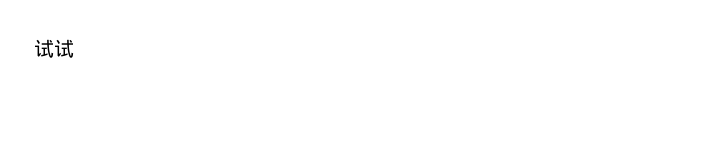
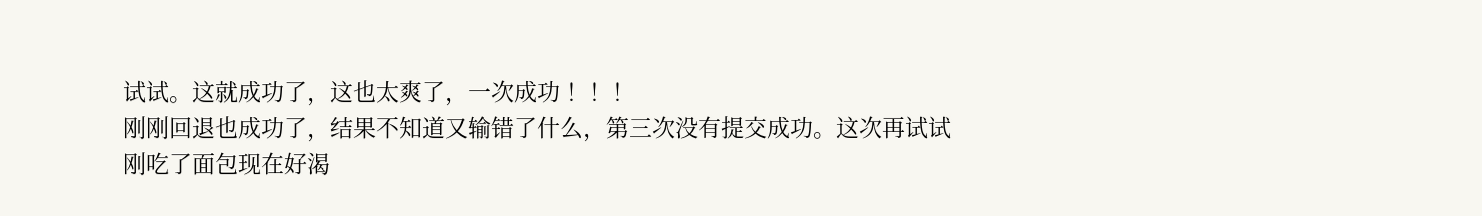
[34,39,74,58] 试试 -> [122,80,629,107] [123,115,952,143] [123,152,331,176] 试试。这就成功了，这也太爽了，一次成功！！！ // 刚刚回退也成功了，结果不知道又输错了什么，第三次没有提交成功。这次再试试 // 刚吃了面包现在好渴

